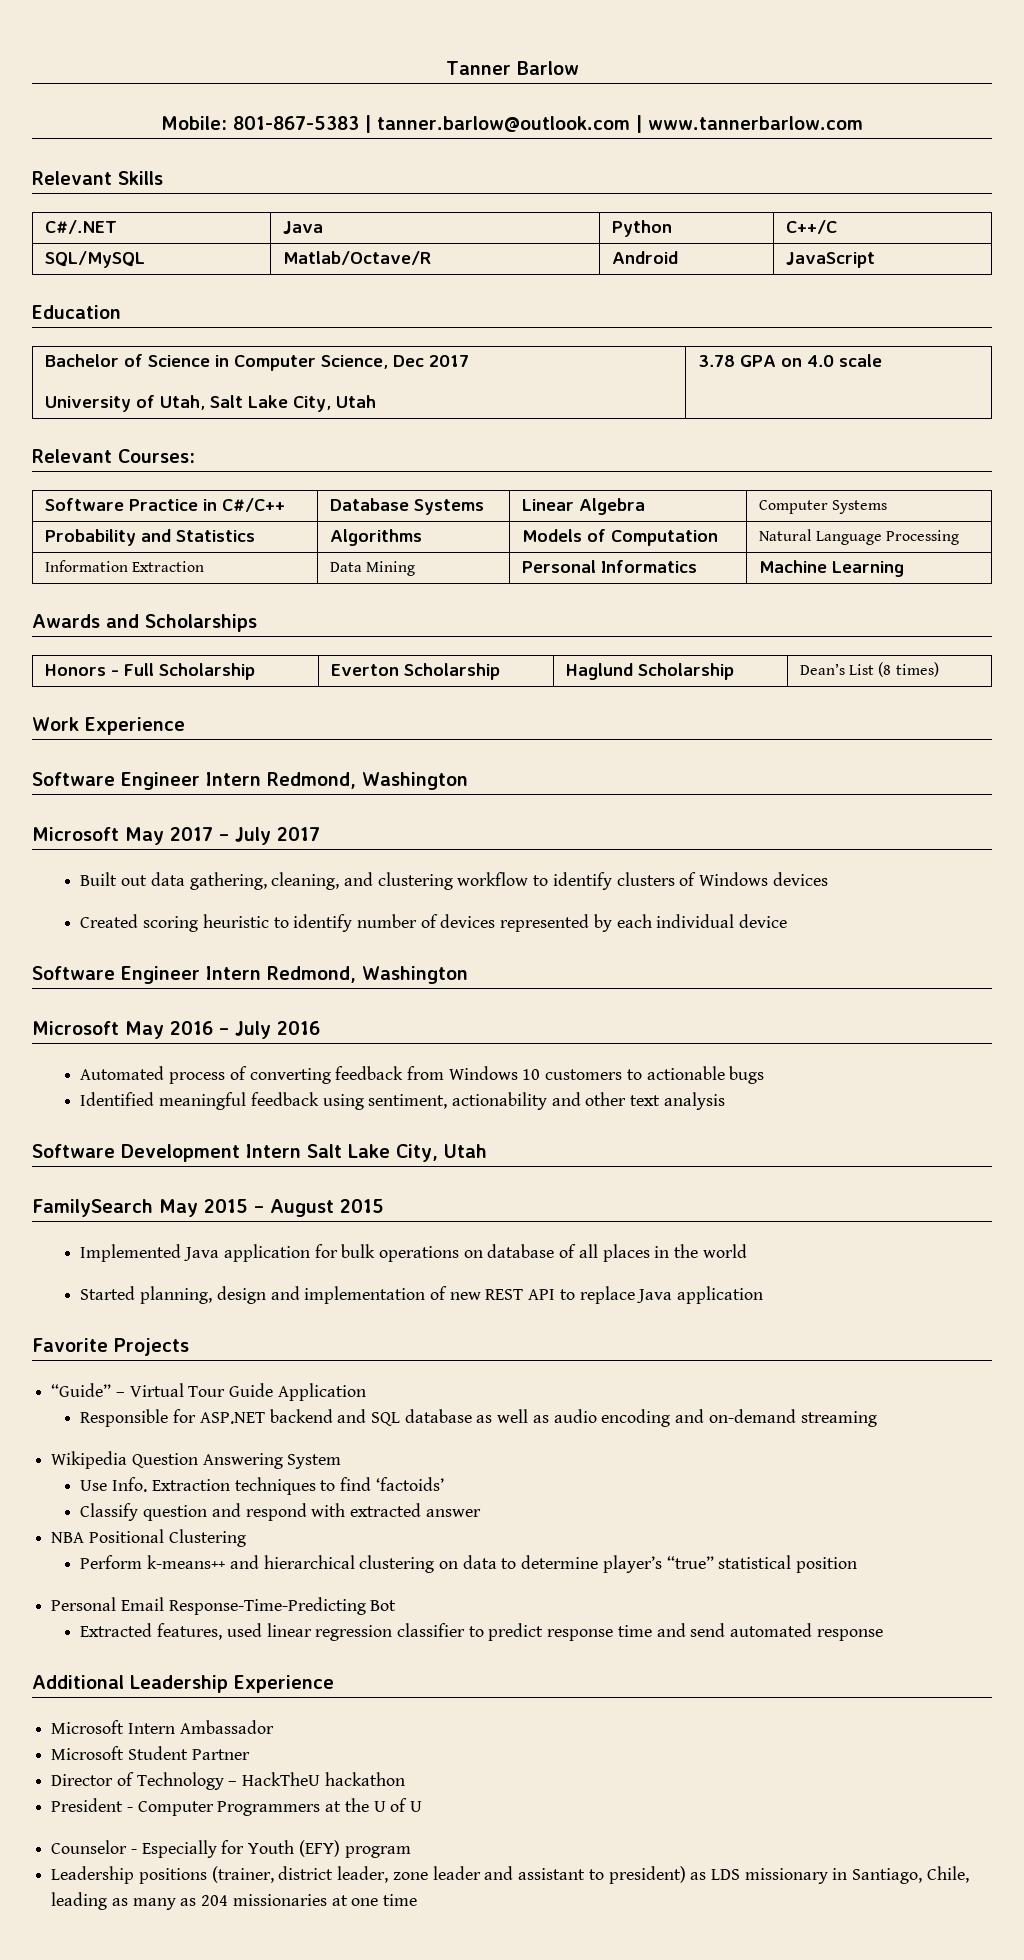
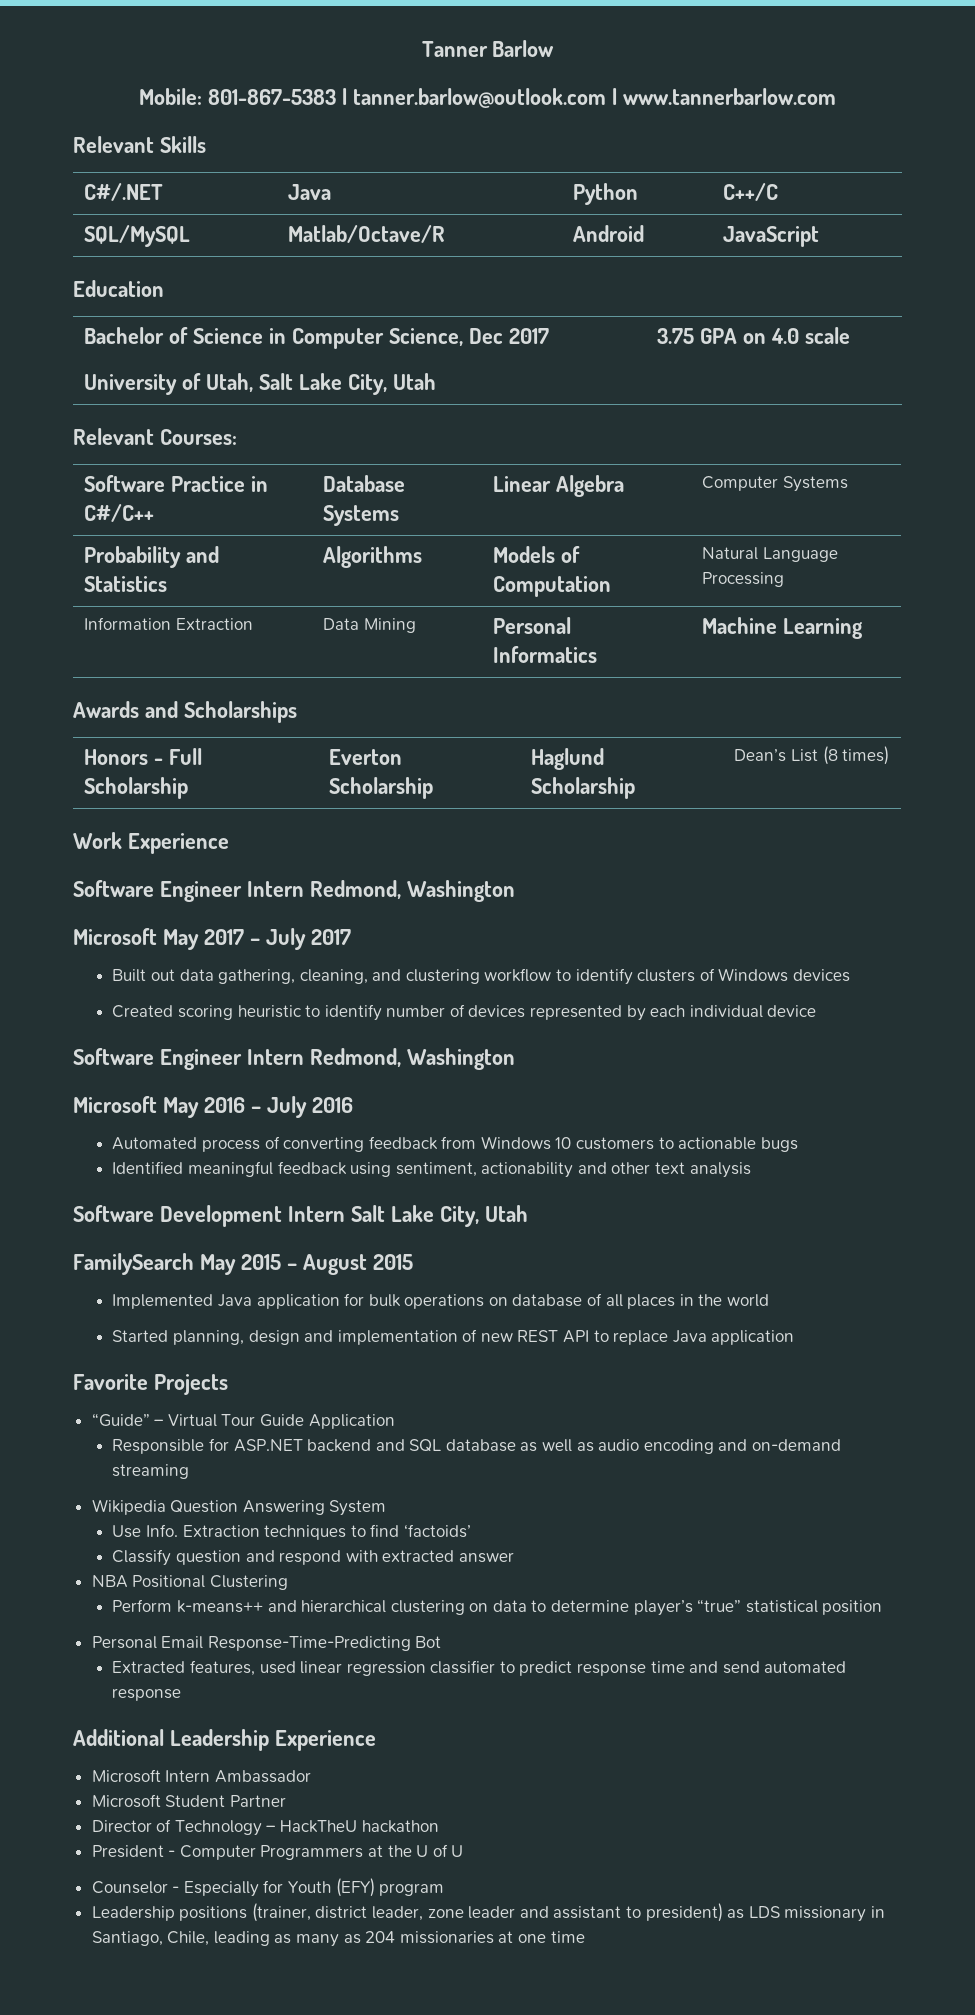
[697,355,735,367] 3.78 -> [657,328,695,344] 3.75

